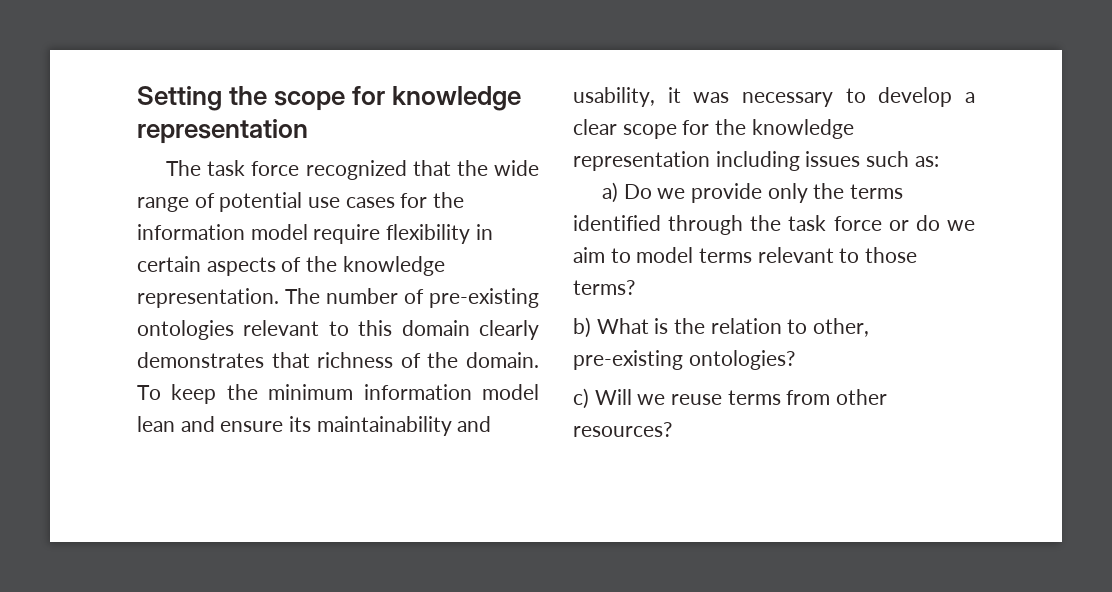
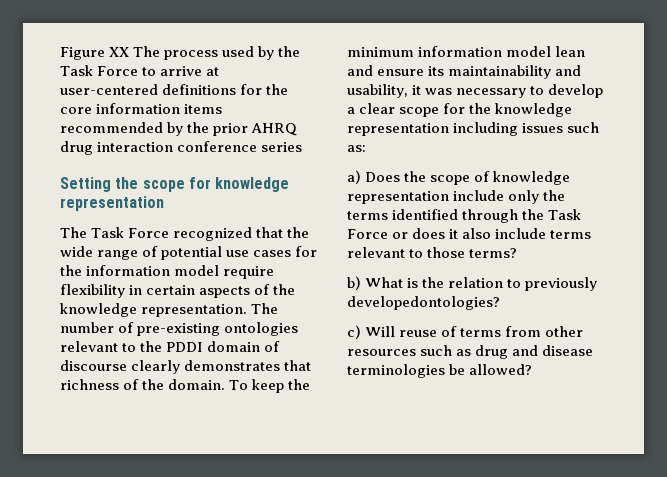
(137, 98) none -> [60,46,301,60] [60,65,220,76] [60,84,289,95] [60,103,223,114] [60,122,298,136] [60,141,303,155] Figure XX The process used by the Task Force to arrive at user-centered definitions for the core information items recommended by the prior AHRQ drug interaction conference series //
[207,160,300,176] task force -> [91,227,170,238] Task Force
[358,320,470,336] this domain -> [140,341,281,352] [60,360,127,371] the PDDI domain of discourse
[623,183,763,203] Do we provide -> [365,171,571,185] [347,190,505,204] Does the scope of knowledge representation include
[788,215,975,231] [573,247,694,263] task force or do we aim to model -> [548,209,582,220] [347,228,547,239] Task Force or does it also include
[813,318,870,337] [573,350,795,370] other, pre-existing ontologies? -> [525,277,598,291] [347,296,500,310] previously developedontologies?
[637,394,723,405] we reuse -> [399,326,458,337] reuse of
[573,422,672,437] resources? -> [347,345,594,359] [347,364,533,378] resources such as drug and disease terminologies be allowed?

